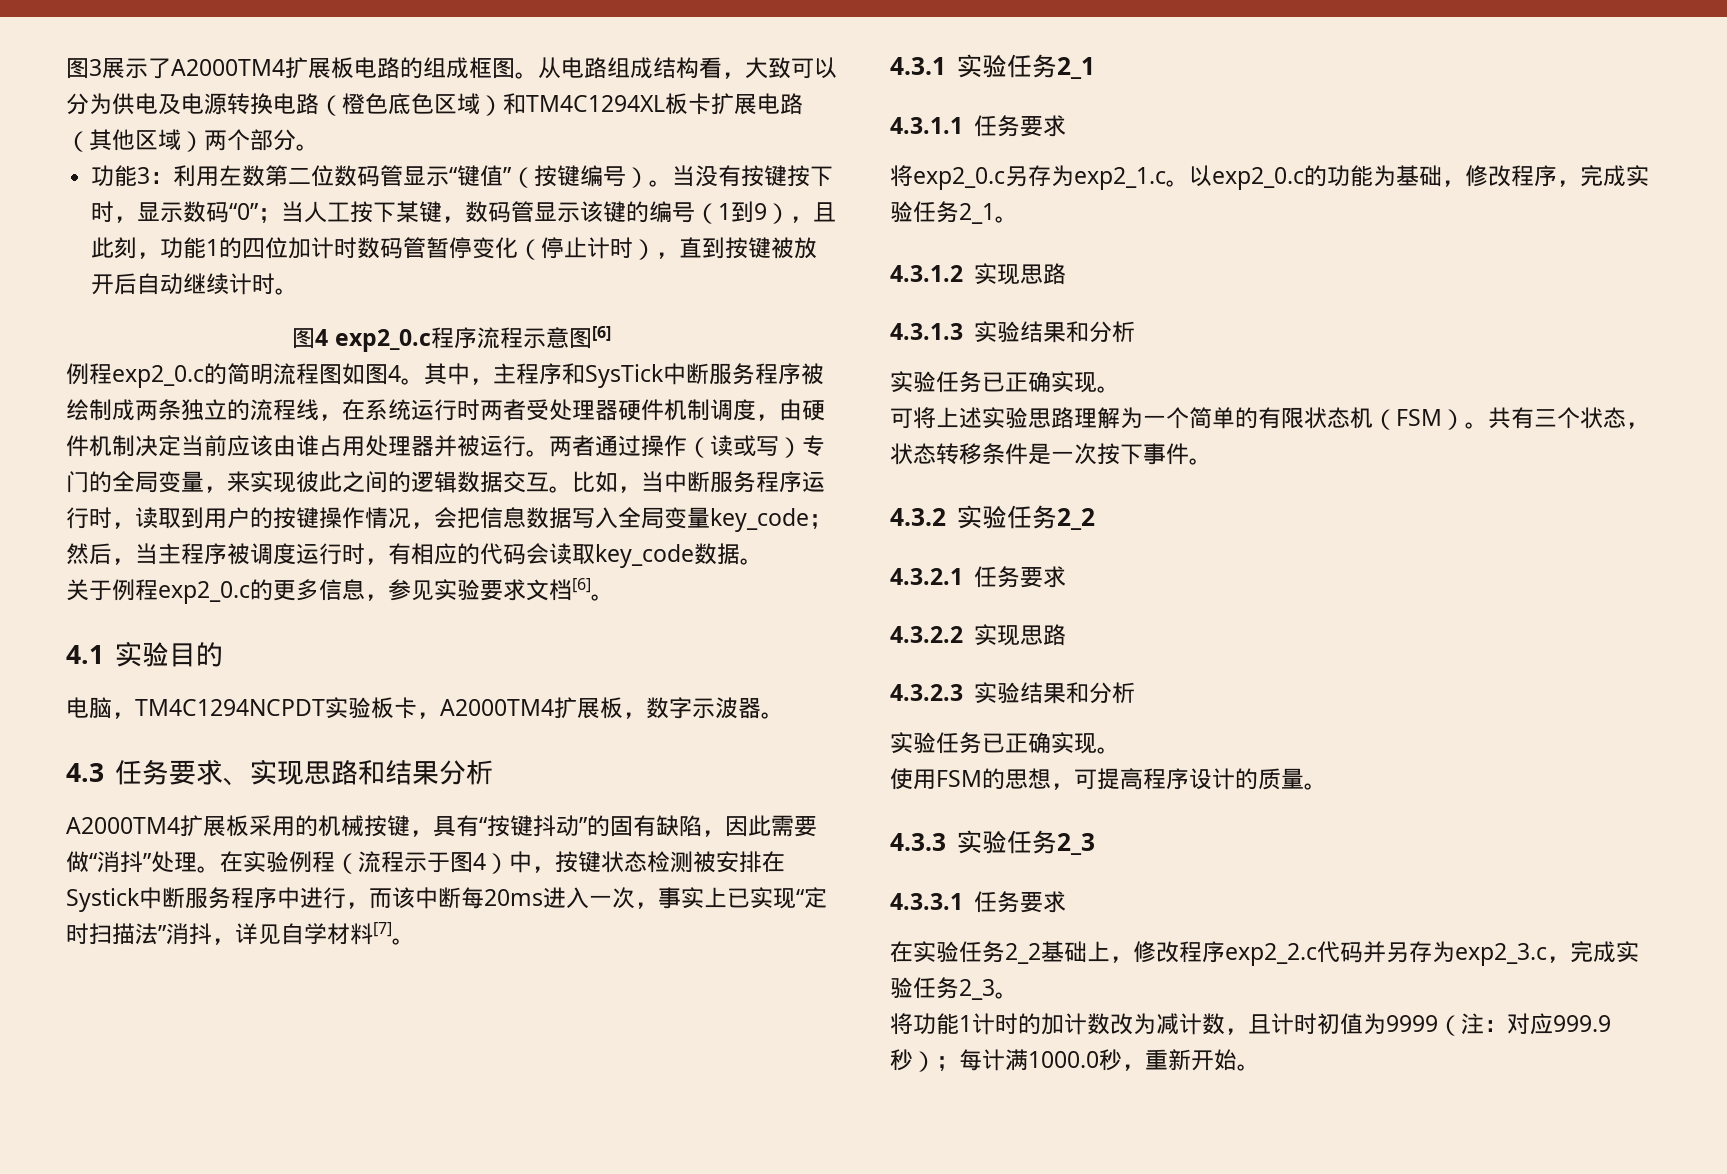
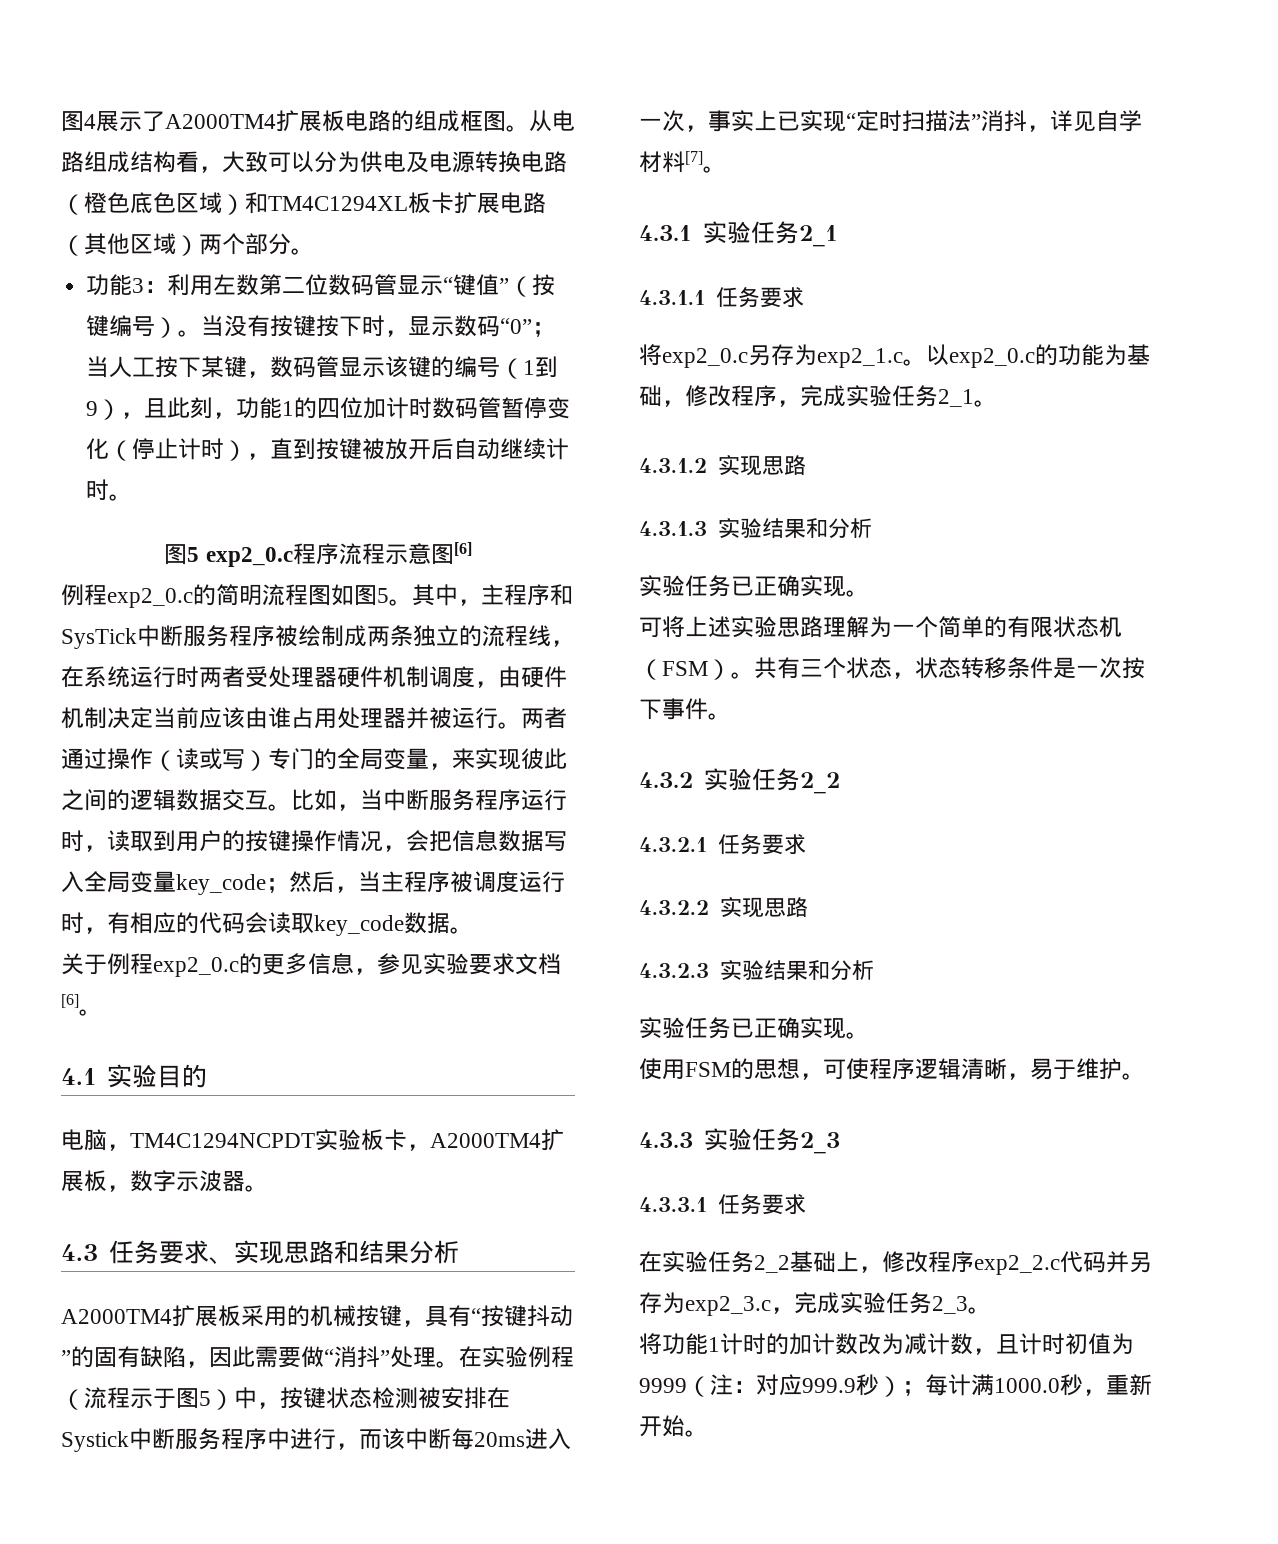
[66,58,102,79] 图3 -> [61,111,96,132] 图4
[315,329,329,346] 4 -> [187,547,200,562] 5
[388,365,401,382] 4 -> [377,588,389,603] 5
[473,853,486,870] 4 -> [199,1391,211,1406] 5
[1097,768,1304,790] 提高程序设计的质量 -> [846,1058,1122,1080] 使程序逻辑清晰，易于维护

